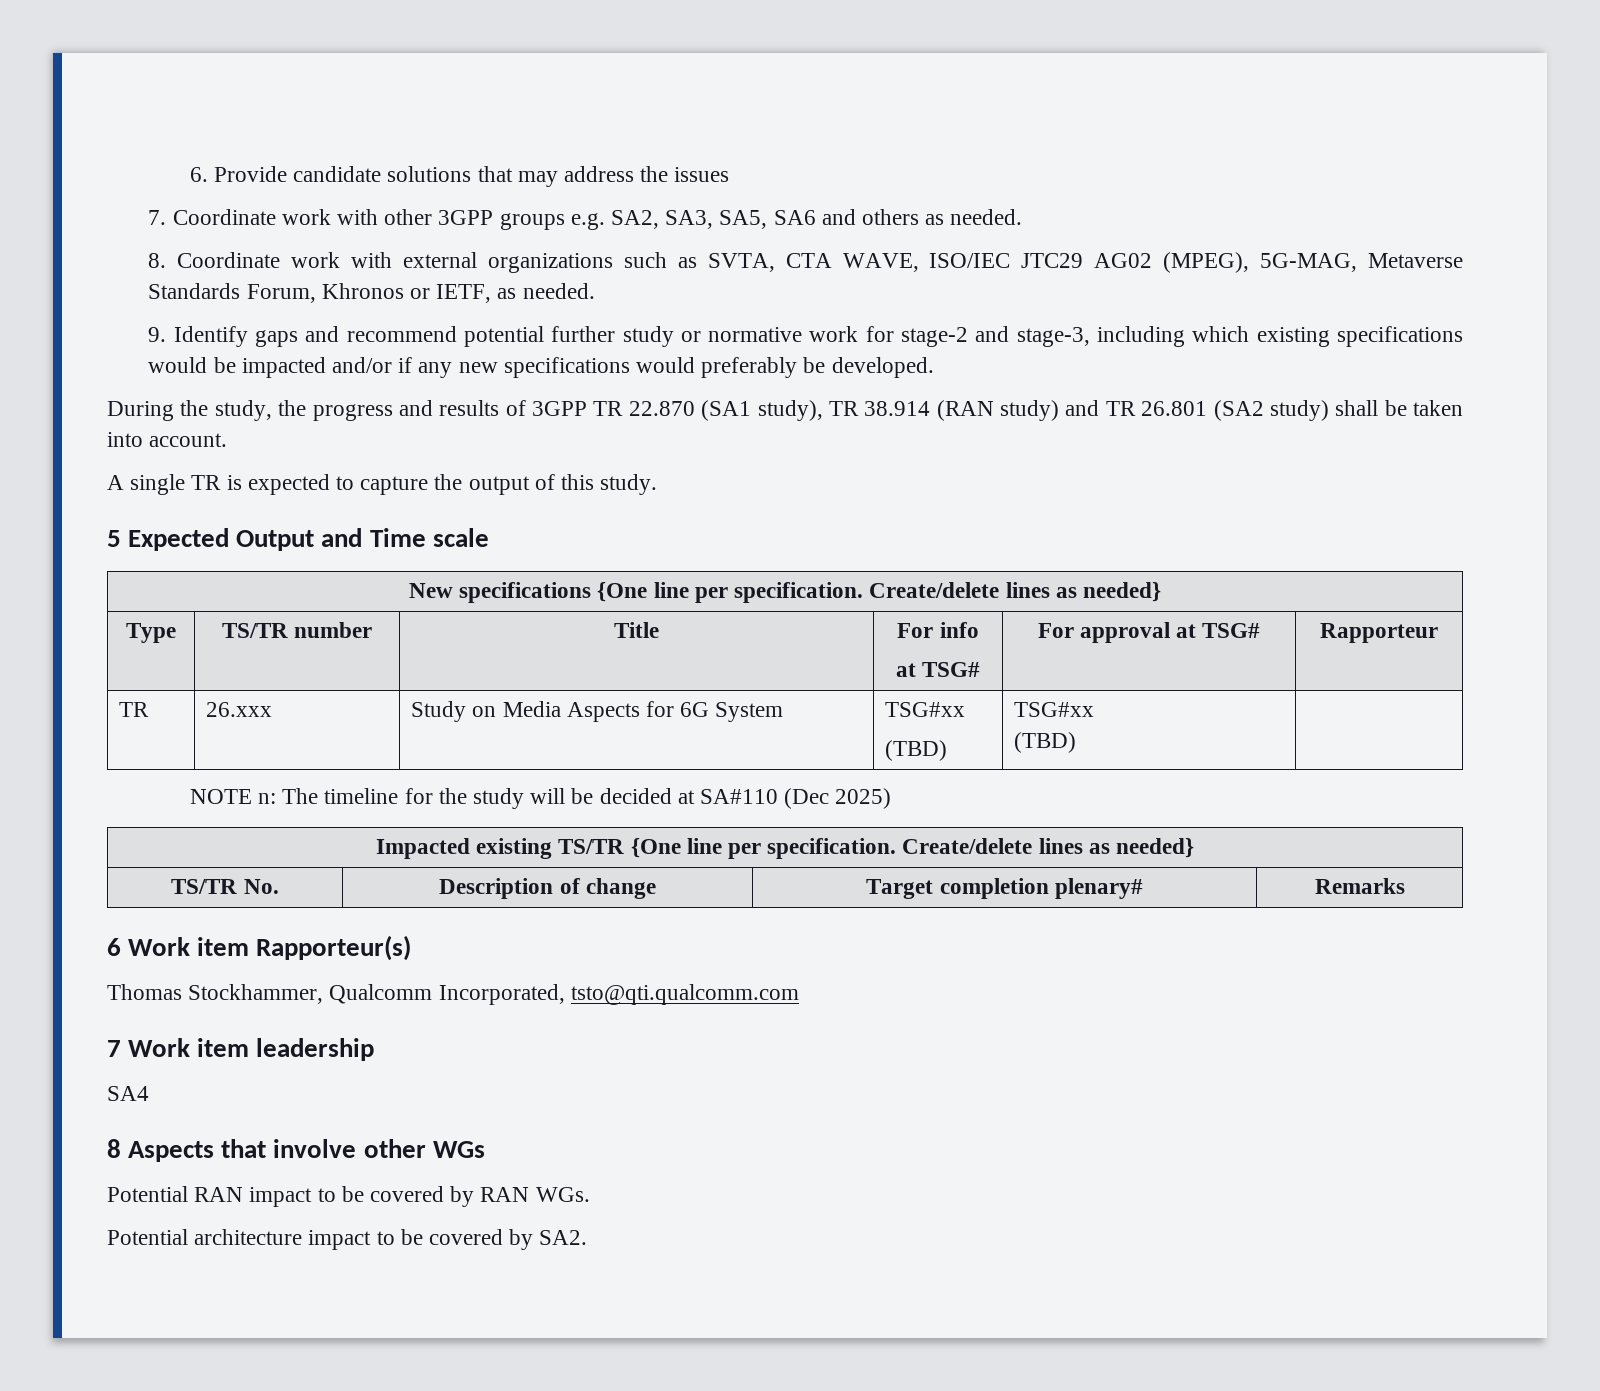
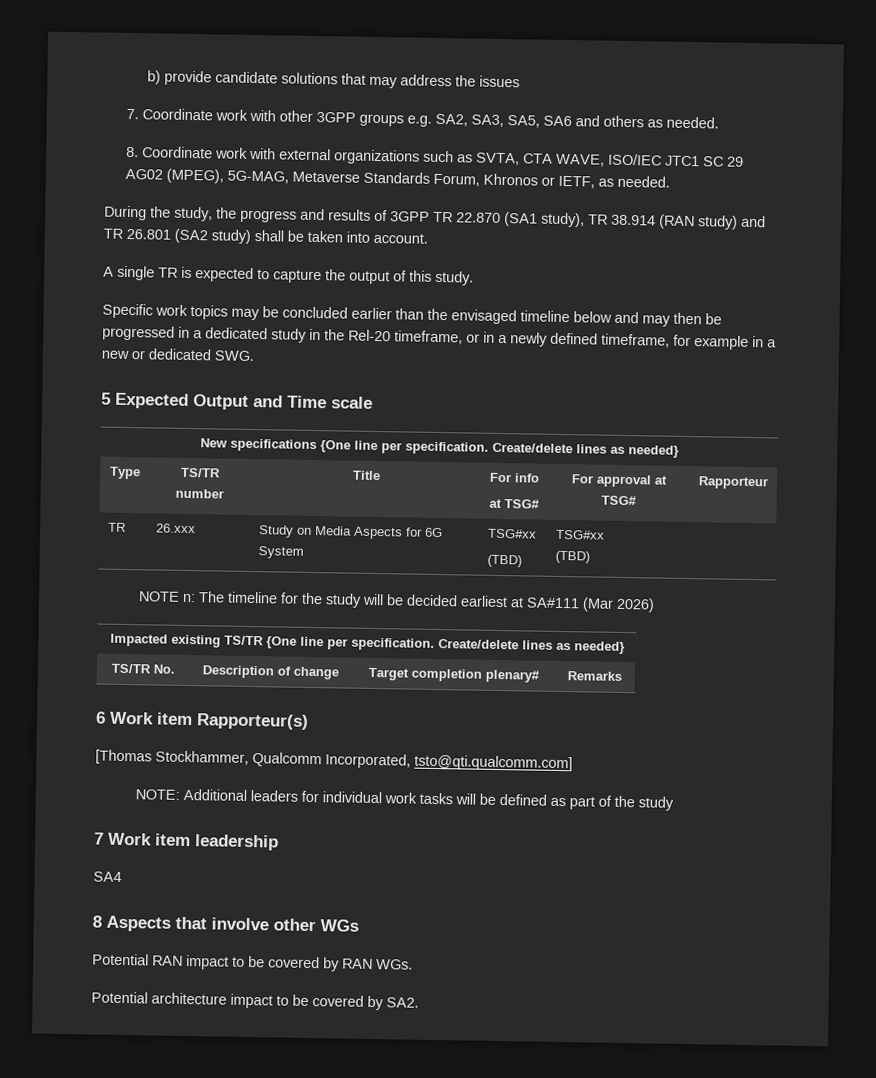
[189,166,287,182] 6. Provide -> [147,70,213,86] b) provide
[1021,253,1084,268] JTC29 -> [664,155,744,167] JTC1 SC 29
[148,326,1463,347] [148,357,934,378] // 9. Identify gaps and recommend potential further study or normative work for stage-2 and stage-3, including which existing specifications would be impacted and/or if any new specifications would preferably be developed. -> (670, 181) none
(658, 484) none -> [102,303,722,327] [102,325,777,350] [101,348,254,362] // Specific work topics may be concluded earlier than the envisaged timeline below and may then be progressed in a dedicated study in the Rel-20 timeframe, or in a newly defined timeframe, for example in a new or dedicated SWG.
[677,788,892,809] at SA#110 (Dec 2025) -> [460,595,656,613] earliest at SA#111 (Mar 2026)
[107,984,182,1000] Thomas -> [95,749,152,765] [Thomas
[570,984,799,1005] tsto@qti.qualcomm.com -> [414,754,573,772] [135,788,675,811] tsto@qti.qualcomm.com] // NOTE: Additional leaders for individual work tasks will be defined as part of the study

